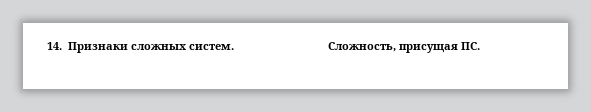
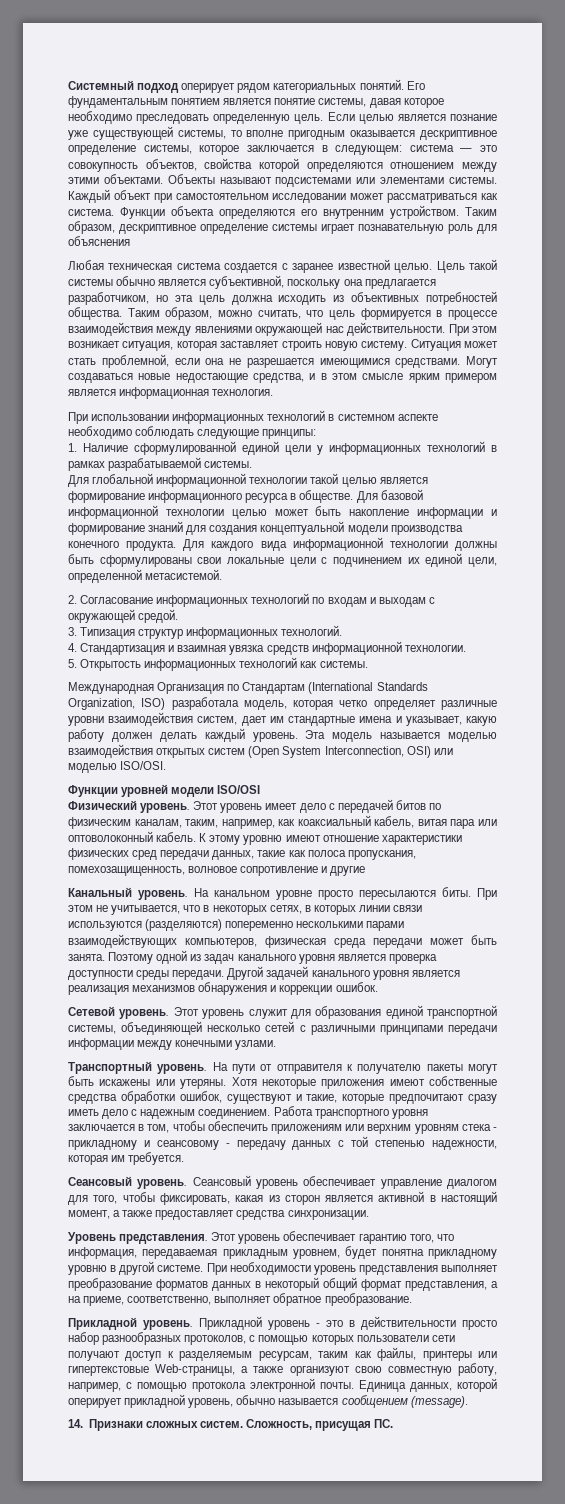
(47, 46) none -> [68,79,425,93] [68,96,444,108] [68,111,498,124] [68,126,497,140] [68,145,497,155] [68,158,497,172] [68,174,497,187] [68,189,498,203] [68,205,497,219] [68,221,497,234] [68,236,130,246] [68,259,497,273] [68,275,436,289] [68,291,497,305] [68,307,497,320] [68,322,498,336] [68,339,498,351] [68,354,498,368] [68,373,497,383] [68,387,274,399] [68,410,438,424] [68,426,317,439] [68,441,497,455] [68,457,253,471] [68,473,428,487] [68,489,423,503] [68,505,497,519] [68,521,463,535] [68,537,497,551] [68,553,497,567] [68,569,223,583] [68,593,435,607] [68,609,179,623] [68,625,343,639] [68,641,466,655] [68,657,368,671] [68,682,428,694] [68,697,497,710] [68,712,497,726] [68,728,497,742] [68,744,453,758] [68,761,167,773] [68,784,261,797] [68,799,441,813] [68,815,497,829] [68,831,462,845] [68,848,416,860] [68,866,366,876] [68,887,497,900] [68,905,423,915] [68,919,405,931] [68,934,497,948] [68,950,437,964] [68,966,460,980] [68,982,378,995] [68,1005,497,1019] [68,1021,497,1035] [68,1038,277,1050] [68,1061,498,1074] [68,1076,497,1089] [68,1091,497,1104] [68,1106,428,1119] [68,1121,497,1134] [68,1136,497,1150] [68,1152,185,1165] [68,1175,497,1189] [68,1191,498,1205] [68,1210,369,1220] [68,1231,454,1244] [68,1246,497,1259] [68,1261,498,1275] [68,1277,498,1291] [68,1293,412,1306] [68,1316,497,1330] [68,1332,455,1345] [68,1347,497,1361] [68,1363,498,1376] [68,1378,497,1392] [68,1394,468,1408] Системный подход оперирует рядом категориальных понятий. Его фундаментальным понятием является понятие системы, давая которое необходимо преследовать определенную цель. Если целью является познание уже существующей системы, то вполне пригодным оказывается дескриптивное определение системы, которое заключается в следующем: система — это совокупность объектов, свойства которой определяются отношением между этими объектами. Объекты называют подсистемами или элементами системы. Каждый объект при самостоятельном исследовании может рассматриваться как система. Функции объекта определяются его внутренним устройством. Таким образом, дескриптивное определение системы играет познавательную роль для объяснения // Любая техническая система создается с заранее известной целью. Цель такой системы обычно является субъективной, поскольку она предлагается разработчиком, но эта цель должна исходить из объективных потребностей общества. Таким образом, можно считать, что цель формируется в процессе взаимодействия между явлениями окружающей нас действительности. При этом возникает ситуация, которая заставляет строить новую систему. Ситуация может стать проблемной, если она не разрешается имеющимися средствами. Могут создаваться новые недостающие средства, и в этом смысле ярким примером является информационная технология. // При использовании информационных технологий в системном аспекте необходимо соблюдать следующие принципы: // 1. Наличие сформулированной единой цели у информационных технологий в рамках разрабатываемой системы. // Для глобальной информационной технологии такой целью является формирование информационного ресурса в обществе. Для базовой информационной технологии целью может быть накопление информации и формирование знаний для создания концептуальной модели производства конечного продукта. Для каждого вида информационной технологии должны быть сформулированы свои локальные цели с подчинением их единой цели, определенной метасистемой. // 2. Согласование информационных технологий по входам и выходам с окружающей средой. // 3. Типизация структур информационных технологий. // 4. Стандартизация и взаимная увязка средств информационной технологии. // 5. Открытость информационных технологий как системы. // Международная Организация по Стандартам (International Standards Organization, ISO) разработала модель, которая четко определяет различные уровни взаимодействия систем, дает им стандартные имена и указывает, какую работу должен делать каждый уровень. Эта модель называется моделью взаимодействия открытых систем (Open System Interconnection, OSI) или моделью ISO/OSI. // Функции уровней модели ISO/OSI // Физический уровень. Этот уровень имеет дело с передачей битов по физическим каналам, таким, например, как коаксиальный кабель, витая пара или оптоволоконный кабель. К этому уровню имеют отношение характеристики физических сред передачи данных, такие как полоса пропускания, помехозащищенность, волновое сопротивление и другие // Канальный уровень. На канальном уровне просто пересылаются биты. При этом не учитывается, что в некоторых сетях, в которых линии связи используются (разделяются) попеременно несколькими парами взаимодействующих компьютеров, физическая среда передачи может быть занята. Поэтому одной из задач канального уровня является проверка доступности среды передачи. Другой задачей канального уровня является реализация механизмов обнаружения и коррекции ошибок. // Сетевой уровень. Этот уровень служит для образования единой транспортной системы, объединяющей несколько сетей с различными принципами передачи информации между конечными узлами. // Транспортный уровень. На пути от отправителя к получателю пакеты могут быть искажены или утеряны. Хотя некоторые приложения имеют собственные средства обработки ошибок, существуют и такие, которые предпочитают сразу иметь дело с надежным соединением. Работа транспортного уровня заключается в том, чтобы обеспечить приложениям или верхним уровням стека - прикладному и сеансовому - передачу данных с той степенью надежности, которая им требуется. // Сеансовый уровень. Сеансовый уровень обеспечивает управление диалогом для того, чтобы фиксировать, какая из сторон является активной в настоящий момент, а также предоставляет средства синхронизации. // Уровень представления. Этот уровень обеспечивает гарантию того, что информация, передаваемая прикладным уровнем, будет понятна прикладному уровню в другой системе. При необходимости уровень представления выполняет преобразование форматов данных в некоторый общий формат представления, а на приеме, соответственно, выполняет обратное преобразование. // Прикладной уровень. Прикладной уровень - это в действительности просто набор разнообразных протоколов, с помощью которых пользователи сети получают доступ к разделяемым ресурсам, таким как файлы, принтеры или гипертекстовые Web-страницы, а также организуют свою совместную работу, например, с помощью протокола электронной почты. Единица данных, которой оперирует прикладной уровень, обычно называется сообщением (message). //

